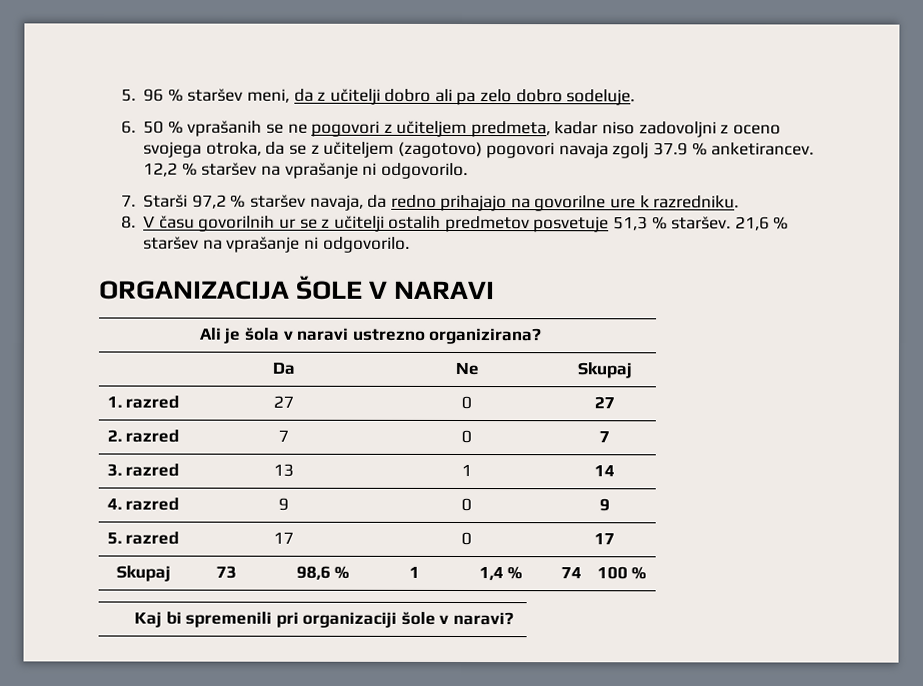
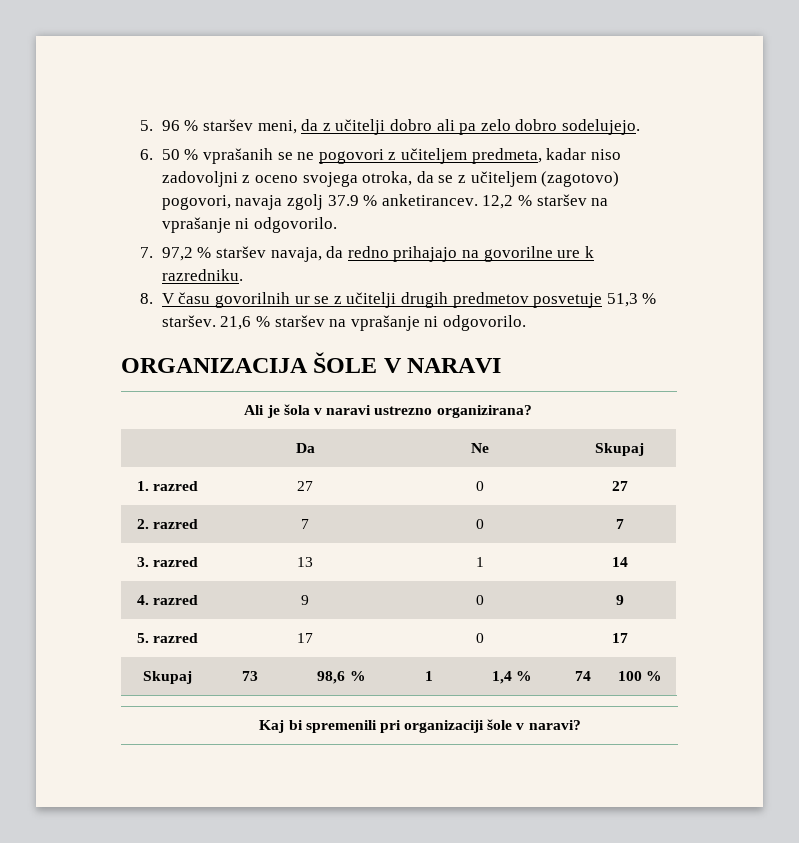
[566,89,636,106] sodeluje. -> [561,119,640,135] sodelujejo.
[486,142,556,159] pogovori -> [161,195,231,210] pogovori,
[143,194,189,208] Starši -> (154, 252) none
[388,215,442,229] ostalih -> [400,292,448,308] drugih

